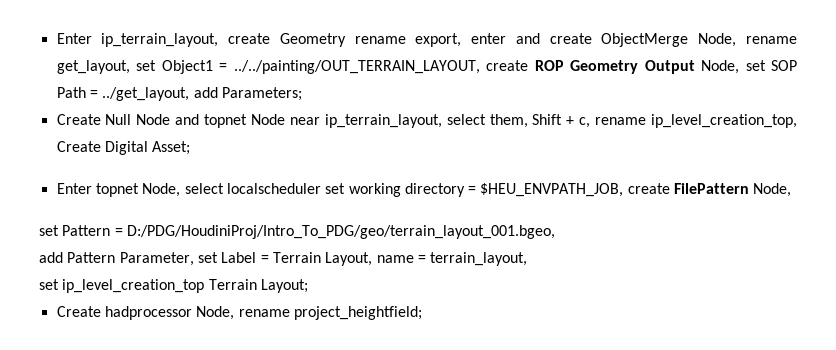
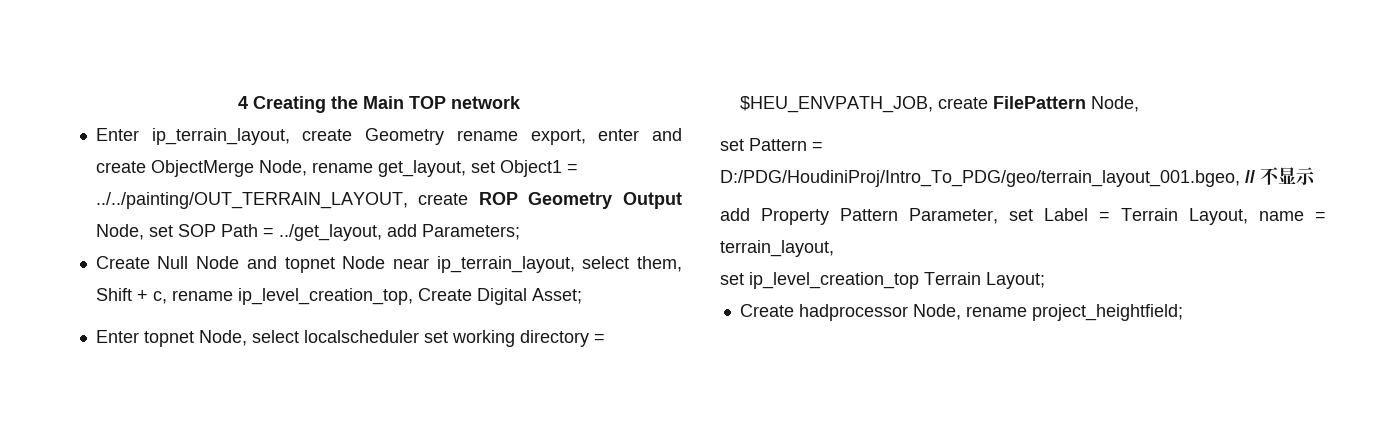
(56, 38) none -> [238,96,521,113] 4 Creating the Main TOP network //
[39,252,63,263] // add -> [1245,167,1316,185] [720,208,829,225] // 不显示 // add Property

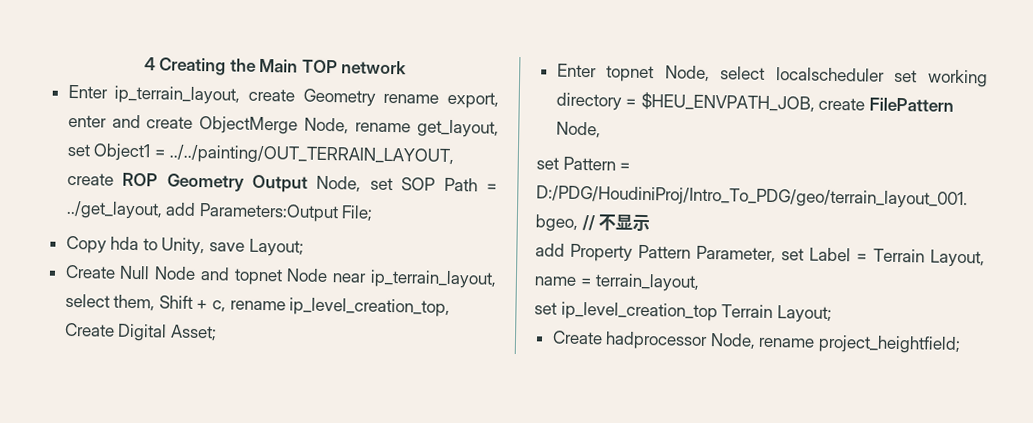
[421,224,520,240] Parameters; -> [198,203,374,223] [65,235,304,257] Parameters:Output File; // Copy hda to Unity, save Layout;

